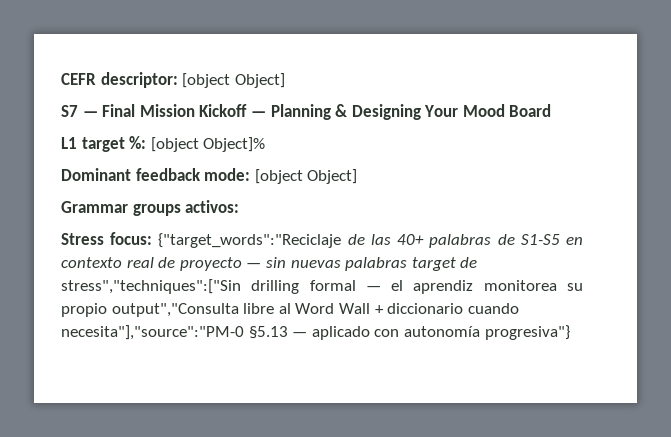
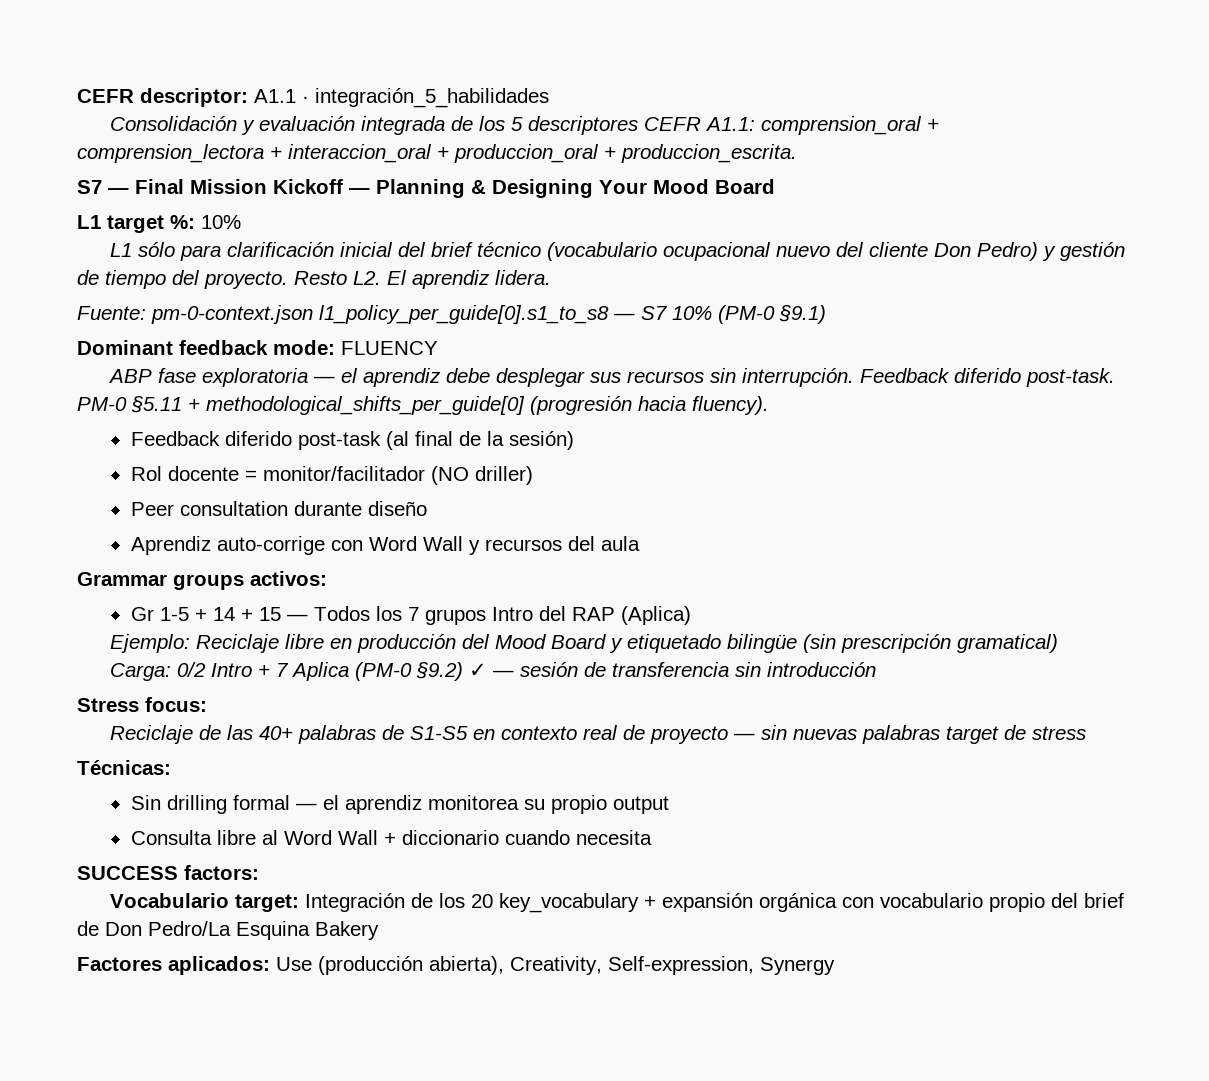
[182,73,285,88] [object Object] -> [254,88,549,108] [110,116,940,135] [77,144,797,163] A1.1 · integración_5_habilidades // Consolidación y evaluación integrada de los 5 descriptores CEFR A1.1: comprension_oral + comprension_lectora + interaccion_oral + produccion_oral + produccion_escrita.
[150,137,266,152] [61,168,358,184] [61,200,240,216] [object Object]% // Dominant feedback mode: [object Object] // Grammar groups activos: -> [201,215,241,229] [110,242,1126,261] [77,270,551,289] [77,305,826,324] [77,340,438,355] [108,368,1116,387] [77,396,769,415] [130,431,574,450] [130,466,533,485] [130,501,427,516] [130,536,640,555] [77,571,327,590] [130,606,691,625] [110,634,1059,653] [110,662,877,681] 10% // L1 sólo para clarificación inicial del brief técnico (vocabulario ocupacional nuevo del cliente Don Pedro) y gestión de tiempo del proyecto. Resto L2. El aprendiz lidera. // Fuente: pm-0-context.json l1_policy_per_guide[0].s1_to_s8 — S7 10% (PM-0 §9.1) // Dominant feedback mode: FLUENCY // ABP fase exploratoria — el aprendiz debe desplegar sus recursos sin interrupción. Feedback diferido post-task. PM-0 §5.11 + methodological_shifts_per_guide[0] (progresión hacia fluency). // Feedback diferido post-task (al final de la sesión) // Rol docente = monitor/facilitador (NO driller) // Peer consultation durante diseño // Aprendiz auto-corrige con Word Wall y recursos del aula // Grammar groups activos: // Gr 1-5 + 14 + 15 — Todos los 7 grupos Intro del RAP (Aplica) // Ejemplo: Reciclaje libre en producción del Mood Board y etiquetado bilingüe (sin prescripción gramatical) // Carga: 0/2 Intro + 7 Aplica (PM-0 §9.2) ✓ — sesión de transferencia sin introducción
[158,233,342,248] {"target_words":"Reciclaje -> [110,725,194,744] // Reciclaje
[61,279,241,294] stress","techniques":["Sin -> [1032,726,1087,740] [77,760,171,775] [130,795,161,810] stress // Técnicas: // Sin
[111,303,239,317] output","Consulta -> [612,796,669,814] [130,830,212,845] output // Consulta
[61,325,570,340] necesita"],"source":"PM-0 §5.13 — aplicado con autonomía progresiva"} -> [575,830,652,845] [77,865,259,880] [110,893,1125,913] [77,921,379,940] [77,956,835,975] necesita // SUCCESS factors: // Vocabulario target: Integración de los 20 key_vocabulary + expansión orgánica con vocabulario propio del brief de Don Pedro/La Esquina Bakery // Factores aplicados: Use (producción abierta), Creativity, Self-expression, Synergy

